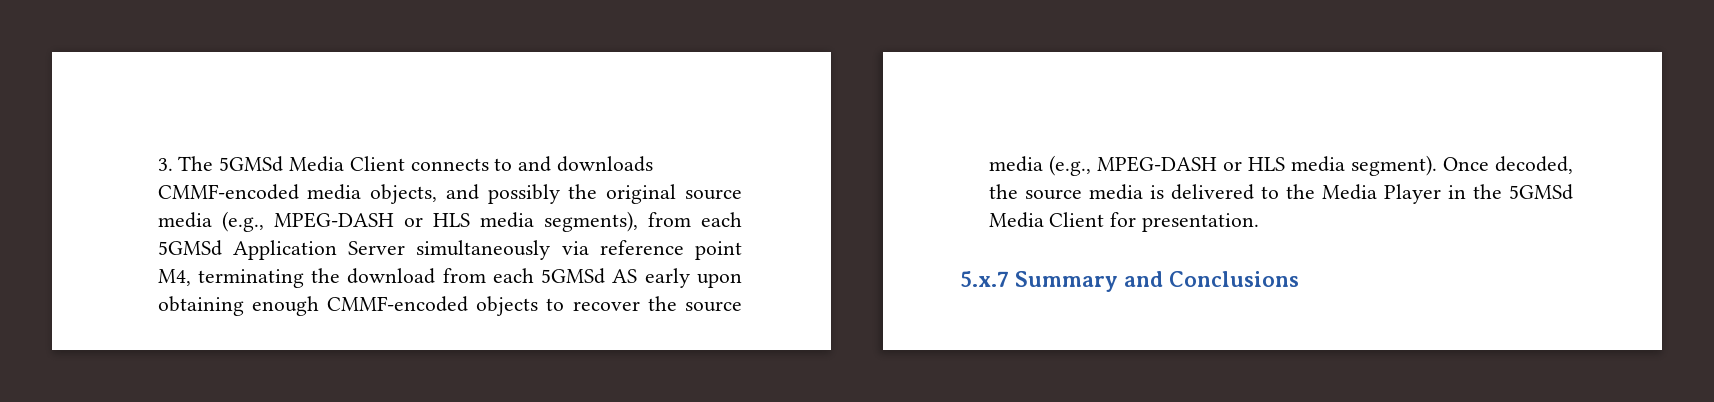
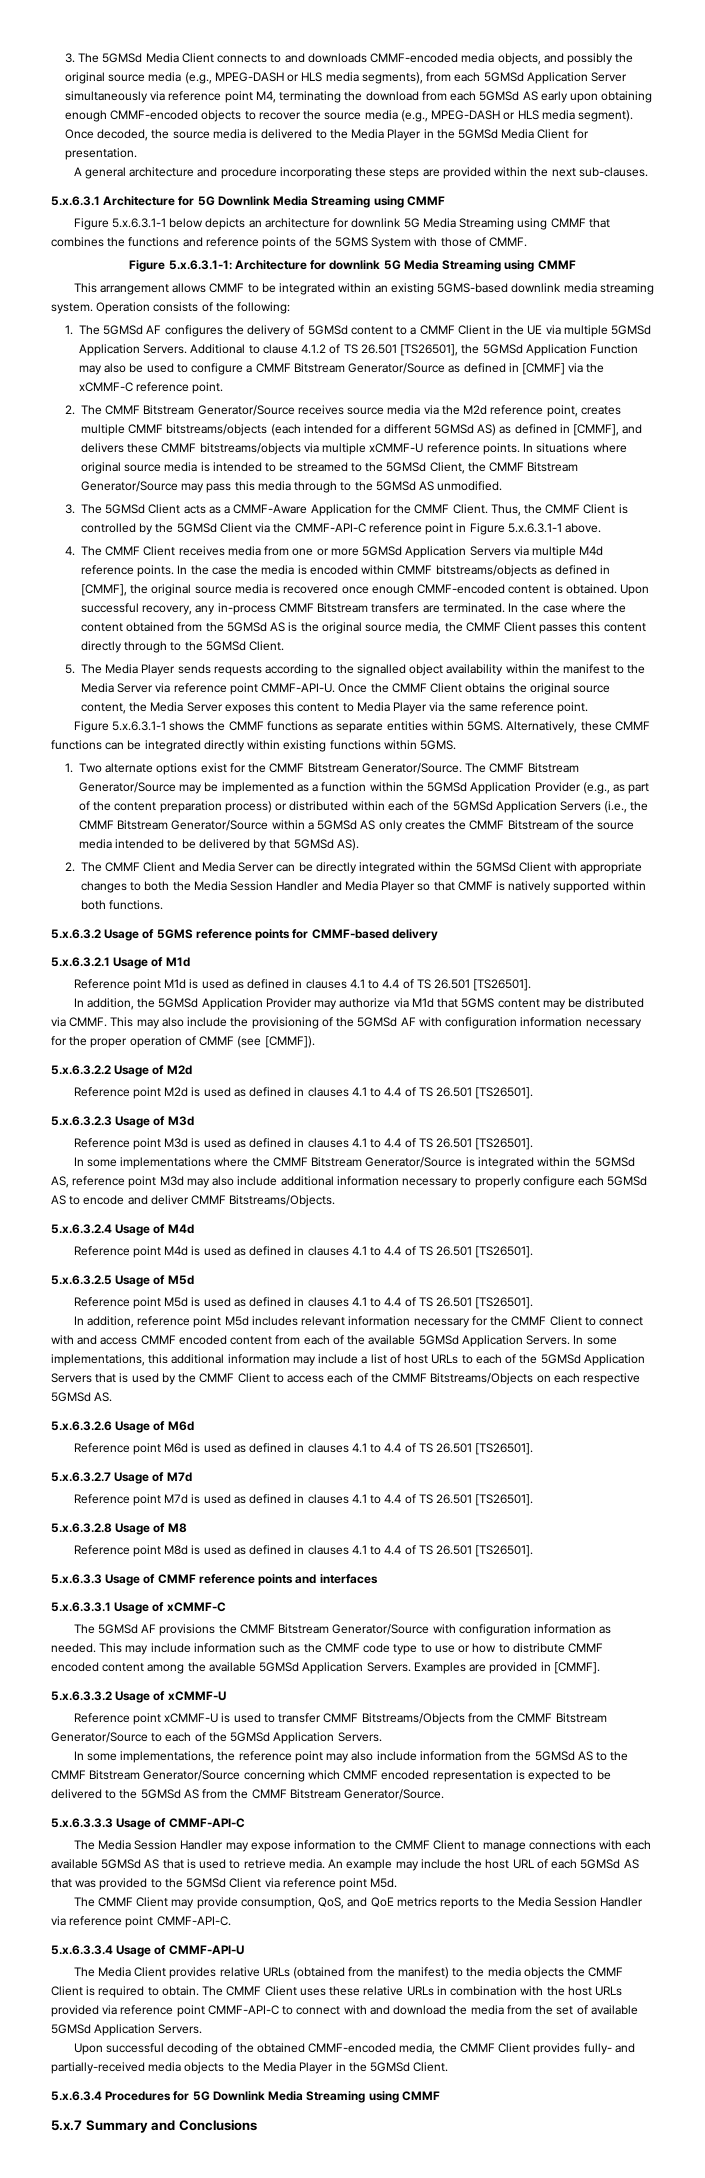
(1259, 222) none -> [73,167,648,179] [51,196,445,208] [73,218,610,230] [51,237,528,249] [129,260,576,272] [73,283,654,295] [51,302,291,314] [64,325,652,337] [78,344,638,356] [78,363,605,375] [78,382,224,394] [64,405,621,417] [80,424,643,436] [80,443,627,455] [80,462,579,474] [80,481,503,493] [64,504,628,516] [80,523,601,535] [64,546,604,558] [80,565,611,577] [80,584,649,596] [80,603,626,615] [80,622,646,634] [80,641,285,653] [64,664,646,676] [80,683,610,695] [80,702,589,714] [73,721,650,733] [51,740,457,752] [64,763,579,775] [78,782,650,794] [78,801,649,813] [78,820,635,832] [78,839,359,851] [64,862,643,874] [80,881,646,893] [80,900,164,910] [51,929,438,941] [51,957,190,969] [73,979,532,991] [73,998,645,1010] [51,1017,642,1029] [51,1036,315,1048] [51,1065,192,1077] [73,1087,534,1099] [51,1116,194,1128] [73,1138,534,1150] [73,1157,635,1169] [51,1176,648,1188] [51,1195,336,1207] [51,1224,194,1236] [73,1246,534,1258] [51,1275,194,1287] [73,1297,534,1309] [73,1316,644,1328] [51,1335,617,1347] [51,1354,645,1366] [51,1373,641,1385] [51,1392,113,1402] [51,1421,194,1433] [73,1443,534,1455] [51,1472,192,1484] [73,1494,534,1506] [51,1523,187,1535] [73,1545,534,1557] [51,1574,378,1586] [51,1602,226,1614] [73,1624,612,1636] [51,1643,604,1655] [51,1662,600,1674] [51,1691,226,1703] [73,1713,607,1725] [51,1732,382,1744] [73,1751,629,1763] [51,1770,611,1782] [51,1789,445,1800] [51,1818,245,1830] [73,1840,652,1852] [51,1859,639,1871] [51,1878,398,1890] [73,1897,644,1909] [51,1916,231,1928] [51,1945,244,1957] [73,1967,624,1979] [51,1986,623,1998] [51,2005,638,2017] [51,2024,203,2036] [73,2043,635,2055] [51,2062,449,2074] [51,2091,440,2103] // A general architecture and procedure incorporating these steps are provided within the next sub-clauses. // 5.x.6.3.1 Architecture for 5G Downlink Media Streaming using CMMF // Figure 5.x.6.3.1-1 below depicts an architecture for downlink 5G Media Streaming using CMMF that combines the functions and reference points of the 5GMS System with those of CMMF. // Figure 5.x.6.3.1-1: Architecture for downlink 5G Media Streaming using CMMF // This arrangement allows CMMF to be integrated within an existing 5GMS-based downlink media streaming system. Operation consists of the following: // 1. The 5GMSd AF configures the delivery of 5GMSd content to a CMMF Client in the UE via multiple 5GMSd Application Servers. Additional to clause 4.1.2 of TS 26.501 [TS26501], the 5GMSd Application Function may also be used to configure a CMMF Bitstream Generator/Source as defined in [CMMF] via the xCMMF-C reference point. // 2. The CMMF Bitstream Generator/Source receives source media via the M2d reference point, creates multiple CMMF bitstreams/objects (each intended for a different 5GMSd AS) as defined in [CMMF], and delivers these CMMF bitstreams/objects via multiple xCMMF-U reference points. In situations where original source media is intended to be streamed to the 5GMSd Client, the CMMF Bitstream Generator/Source may pass this media through to the 5GMSd AS unmodified. // 3. The 5GMSd Client acts as a CMMF-Aware Application for the CMMF Client. Thus, the CMMF Client is controlled by the 5GMSd Client via the CMMF-API-C reference point in Figure 5.x.6.3.1-1 above. // 4. The CMMF Client receives media from one or more 5GMSd Application Servers via multiple M4d reference points. In the case the media is encoded within CMMF bitstreams/objects as defined in [CMMF], the original source media is recovered once enough CMMF-encoded content is obtained. Upon successful recovery, any in-process CMMF Bitstream transfers are terminated. In the case where the content obtained from the 5GMSd AS is the original source media, the CMMF Client passes this content directly through to the 5GMSd Client. // 5. The Media Player sends requests according to the signalled object availability within the manifest to the Media Server via reference point CMMF-API-U. Once the CMMF Client obtains the original source content, the Media Server exposes this content to Media Player via the same reference point. // Figure 5.x.6.3.1-1 shows the CMMF functions as separate entities within 5GMS. Alternatively, these CMMF functions can be integrated directly within existing functions within 5GMS. // 1. Two alternate options exist for the CMMF Bitstream Generator/Source. The CMMF Bitstream Generator/Source may be implemented as a function within the 5GMSd Application Provider (e.g., as part of the content preparation process) or distributed within each of the 5GMSd Application Servers (i.e., the CMMF Bitstream Generator/Source within a 5GMSd AS only creates the CMMF Bitstream of the source media intended to be delivered by that 5GMSd AS). // 2. The CMMF Client and Media Server can be directly integrated within the 5GMSd Client with appropriate changes to both the Media Session Handler and Media Player so that CMMF is natively supported within both functions. // 5.x.6.3.2 Usage of 5GMS reference points for CMMF-based delivery // 5.x.6.3.2.1 Usage of M1d // Reference point M1d is used as defined in clauses 4.1 to 4.4 of TS 26.501 [TS26501]. // In addition, the 5GMSd Application Provider may authorize via M1d that 5GMS content may be distributed via CMMF. This may also include the provisioning of the 5GMSd AF with configuration information necessary for the proper operation of CMMF (see [CMMF]). // 5.x.6.3.2.2 Usage of M2d // Reference point M2d is used as defined in clauses 4.1 to 4.4 of TS 26.501 [TS26501]. // 5.x.6.3.2.3 Usage of M3d // Reference point M3d is used as defined in clauses 4.1 to 4.4 of TS 26.501 [TS26501]. // In some implementations where the CMMF Bitstream Generator/Source is integrated within the 5GMSd AS, reference point M3d may also include additional information necessary to properly configure each 5GMSd AS to encode and deliver CMMF Bitstreams/Objects. // 5.x.6.3.2.4 Usage of M4d // Reference point M4d is used as defined in clauses 4.1 to 4.4 of TS 26.501 [TS26501]. // 5.x.6.3.2.5 Usage of M5d // Reference point M5d is used as defined in clauses 4.1 to 4.4 of TS 26.501 [TS26501]. // In addition, reference point M5d includes relevant information necessary for the CMMF Client to connect with and access CMMF encoded content from each of the available 5GMSd Application Servers. In some implementations, this additional information may include a list of host URLs to each of the 5GMSd Application Servers that is used by the CMMF Client to access each of the CMMF Bitstreams/Objects on each respective 5GMSd AS. // 5.x.6.3.2.6 Usage of M6d // Reference point M6d is used as defined in clauses 4.1 to 4.4 of TS 26.501 [TS26501]. // 5.x.6.3.2.7 Usage of M7d // Reference point M7d is used as defined in clauses 4.1 to 4.4 of TS 26.501 [TS26501]. // 5.x.6.3.2.8 Usage of M8 // Reference point M8d is used as defined in clauses 4.1 to 4.4 of TS 26.501 [TS26501]. // 5.x.6.3.3 Usage of CMMF reference points and interfaces // 5.x.6.3.3.1 Usage of xCMMF-C // The 5GMSd AF provisions the CMMF Bitstream Generator/Source with configuration information as needed. This may include information such as the CMMF code type to use or how to distribute CMMF encoded content among the available 5GMSd Application Servers. Examples are provided in [CMMF]. // 5.x.6.3.3.2 Usage of xCMMF-U // Reference point xCMMF-U is used to transfer CMMF Bitstreams/Objects from the CMMF Bitstream Generator/Source to each of the 5GMSd Application Servers. // In some implementations, the reference point may also include information from the 5GMSd AS to the CMMF Bitstream Generator/Source concerning which CMMF encoded representation is expected to be delivered to the 5GMSd AS from the CMMF Bitstream Generator/Source. // 5.x.6.3.3.3 Usage of CMMF-API-C // The Media Session Handler may expose information to the CMMF Client to manage connections with each available 5GMSd AS that is used to retrieve media. An example may include the host URL of each 5GMSd AS that was provided to the 5GMSd Client via reference point M5d. // The CMMF Client may provide consumption, QoS, and QoE metrics reports to the Media Session Handler via reference point CMMF-API-C. // 5.x.6.3.3.4 Usage of CMMF-API-U // The Media Client provides relative URLs (obtained from the manifest) to the media objects the CMMF Client is required to obtain. The CMMF Client uses these relative URLs in combination with the host URLs provided via reference point CMMF-API-C to connect with and download the media from the set of available 5GMSd Application Servers. // Upon successful decoding of the obtained CMMF-encoded media, the CMMF Client provides fully- and partially-received media objects to the Media Player in the 5GMSd Client. // 5.x.6.3.4 Procedures for 5G Downlink Media Streaming using CMMF

